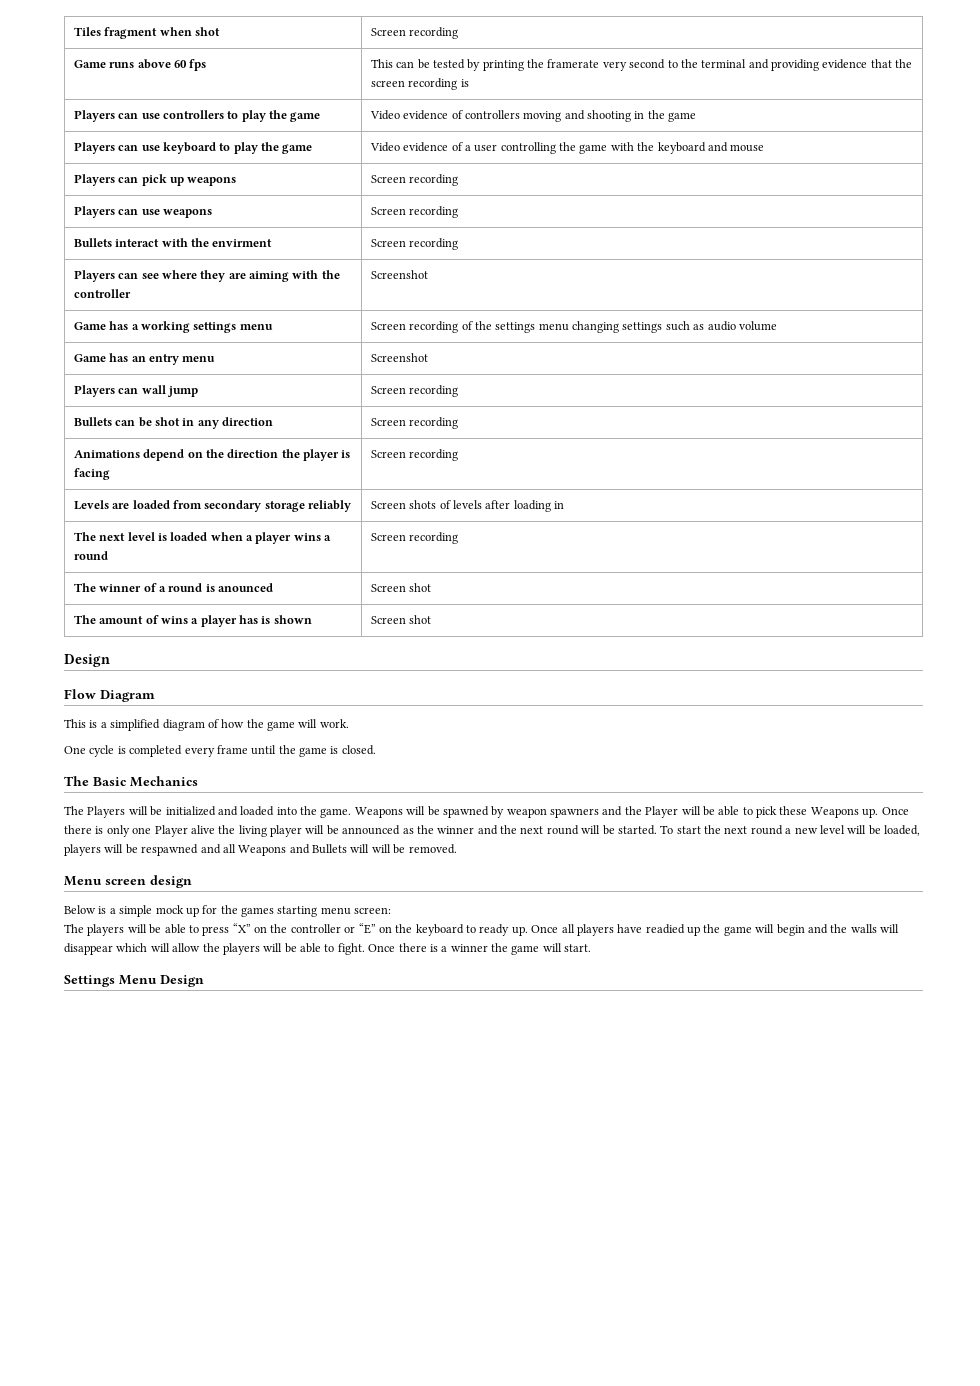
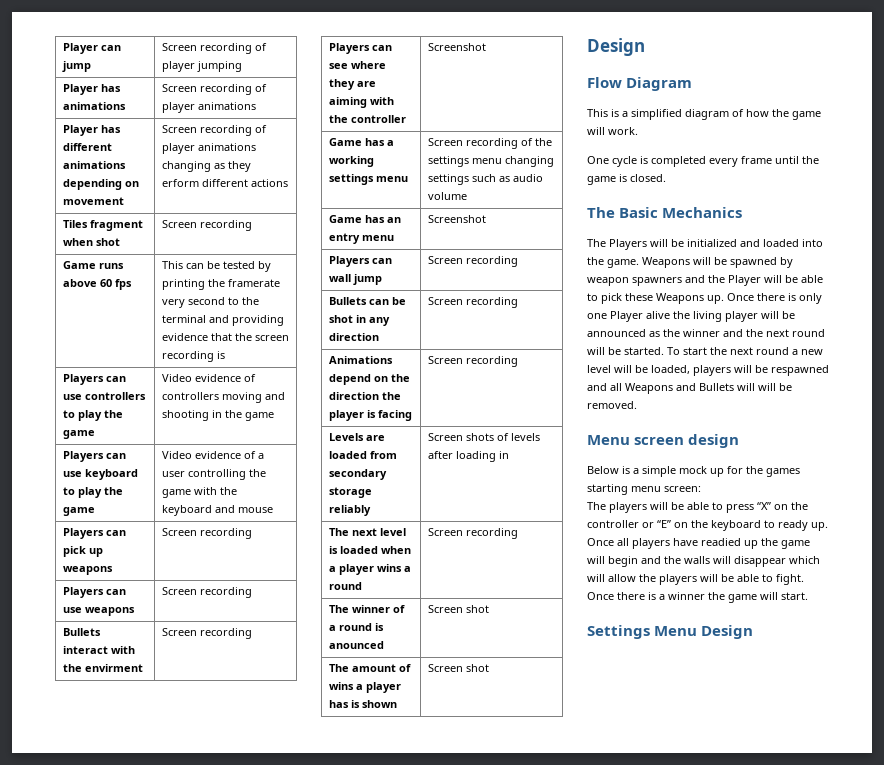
(73, 31) none -> [62,43,121,54] [61,61,91,72] [161,43,267,54] [161,61,242,72] [62,84,121,95] [62,102,126,110] [161,84,267,95] [161,102,256,113] [62,125,121,136] [62,143,112,151] [62,161,126,169] [62,179,139,190] [62,197,124,205] [161,125,267,136] [161,143,256,154] [161,161,251,172] [161,179,288,187] Player can jump | Screen recording of player jumping // Player has animations | Screen recording of player animations // Player has different animations depending on movement | Screen recording of player animations changing as they erform different actions //

